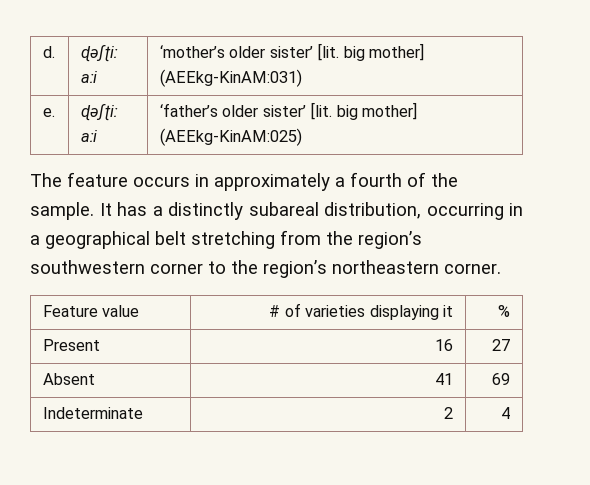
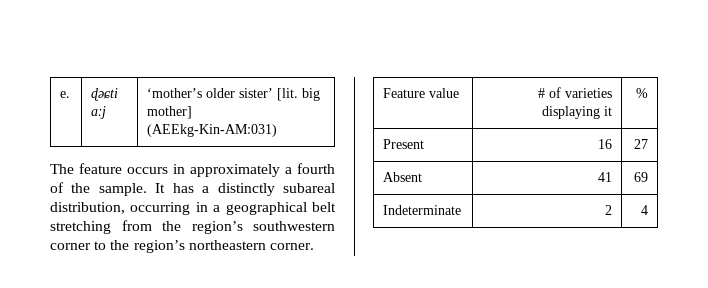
[42,46,55,58] [80,44,118,62] [80,71,97,83] d. | ɖəʃʈiː aːi -> [60,91,71,98] [91,88,119,101] [91,106,107,119] e. | ɖəɕti aːj
[159,69,302,87] [42,108,55,117] [80,103,118,121] [80,130,97,142] [159,102,417,120] [159,128,302,146] (AEEkg-KinAM:031) // e. | ɖəʃʈiː aːi | ‘father’s older sister’ [lit. big mother] (AEEkg-KinAM:025) -> [147,124,278,137] (AEEkg-Kin-AM:031)

